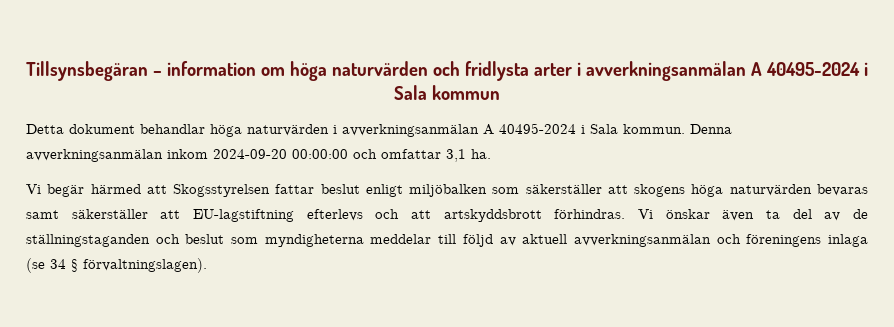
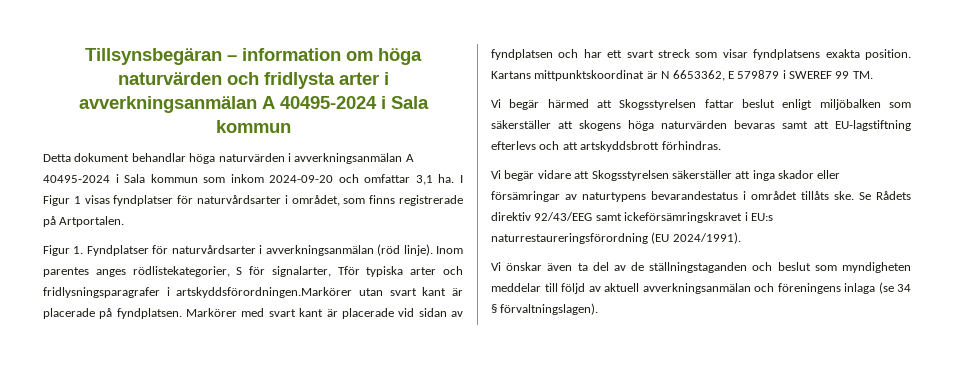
[623,124,732,134] [26,149,163,162] kommun. Denna avverkningsanmälan -> [150,174,226,183] kommun som
[292,149,348,159] 00:00:00 -> (334, 179) none
(491, 154) none -> [460,175,464,183] [43,195,464,206] [43,216,125,227] [43,244,464,256] [43,266,463,277] [43,287,464,298] [43,308,464,319] [491,49,911,60] [491,70,873,81] I Figur 1 visas fyndplatser för naturvårdsarter i området, som finns registrerade på Artportalen. // Figur 1. Fyndplatser för naturvårdsarter i avverkningsanmälan (röd linje). Inom parentes anges rödlistekategorier, S för signalarter, Tför typiska arter och fridlysningsparagrafer i artskyddsförordningen.Markörer utan svart kant är placerade på fyndplatsen. Markörer med svart kant är placerade vid sidan av fyndplatsen och har ett svart streck som visar fyndplatsens exakta position. Kartans mittpunktskoordinat är N 6653362, E 579879 i SWEREF 99 TM.
[71,209,148,219] säkerställer -> (808, 125) none
(626, 214) none -> [491,170,841,181] [491,191,911,202] [491,212,773,223] [491,232,741,244] // Vi begär vidare att Skogsstyrelsen säkerställer att inga skador eller försämringar av naturtypens bevarandestatus i området tillåts ske. Se Rådets direktiv 92/43/EEG samt ickeförsämringskravet i EU:s naturrestaureringsförordning (EU 2024/1991). //
[264,234,364,247] myndigheterna -> [842,262,911,273] myndigheten

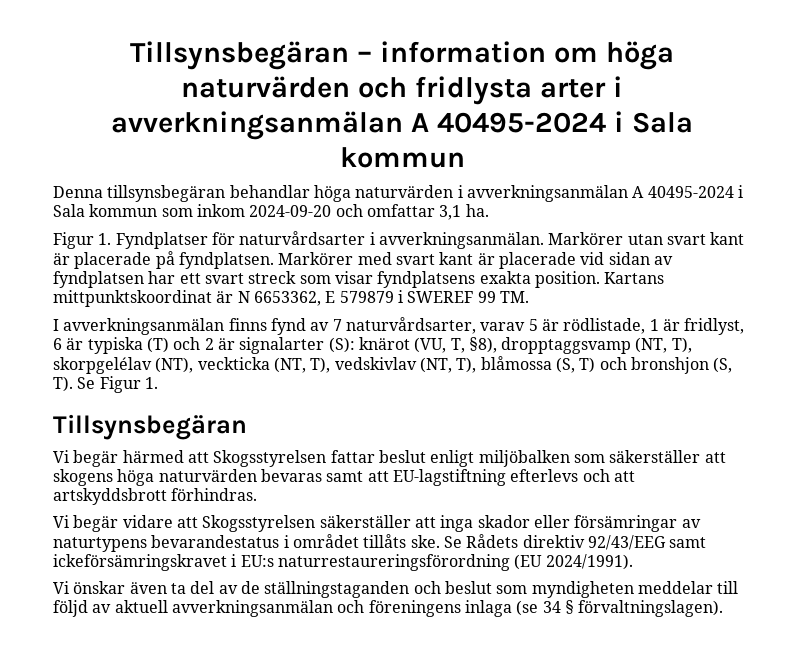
[43,153,130,162] Detta dokument -> [53,185,226,202] Denna tillsynsbegäran
[460,175,464,183] [43,195,464,206] [43,216,125,227] I Figur 1 visas fyndplatser för naturvårdsarter i området, som finns registrerade på Artportalen. -> (489, 210) none
[265,244,464,256] [43,266,463,277] [43,287,353,298] avverkningsanmälan (röd linje). Inom parentes anges rödlistekategorier, S för signalarter, Tför typiska arter och fridlysningsparagrafer i artskyddsförordningen.Markörer -> [378,232,624,249] avverkningsanmälan. Markörer
[558,49,579,58] och -> (144, 279) none
(873, 75) none -> [53,317,745,335] [53,337,692,354] [53,356,733,374] [53,376,158,393] [53,414,247,440] // I avverkningsanmälan finns fynd av 7 naturvårdsarter, varav 5 är rödlistade, 1 är fridlyst, 6 är typiska (T) och 2 är signalarter (S): knärot (VU, T, §8), dropptaggsvamp (NT, T), skorpgelélav (NT), veckticka (NT, T), vedskivlav (NT, T), blåmossa (S, T) och bronshjon (S, T). Se Figur 1. // Tillsynsbegäran

